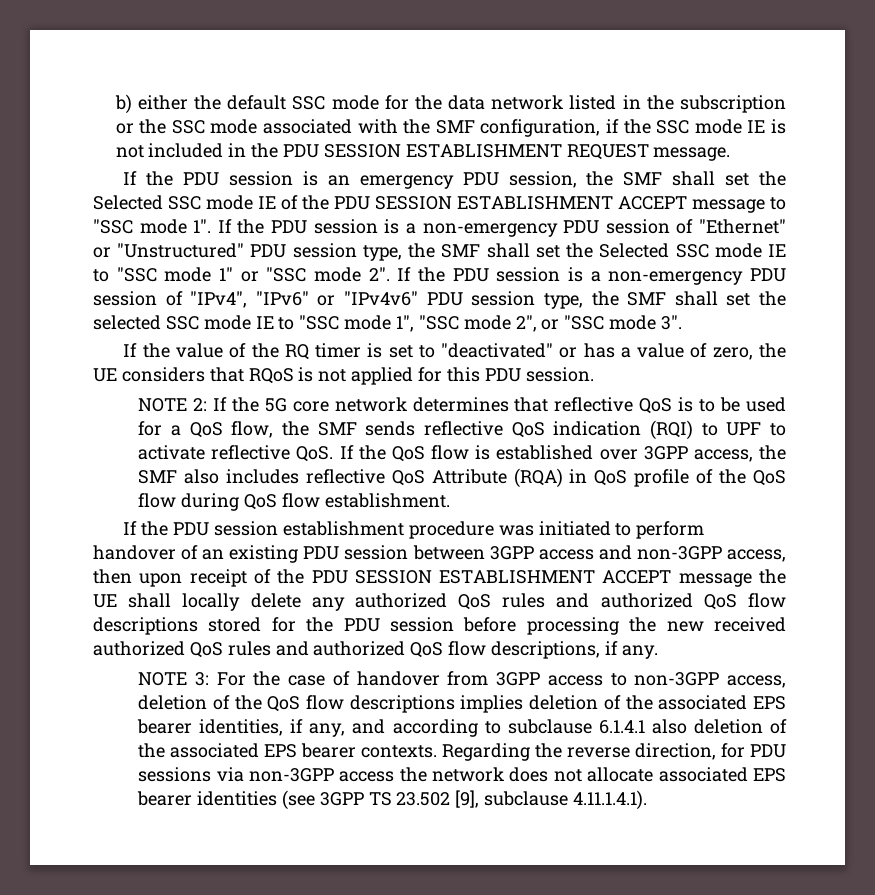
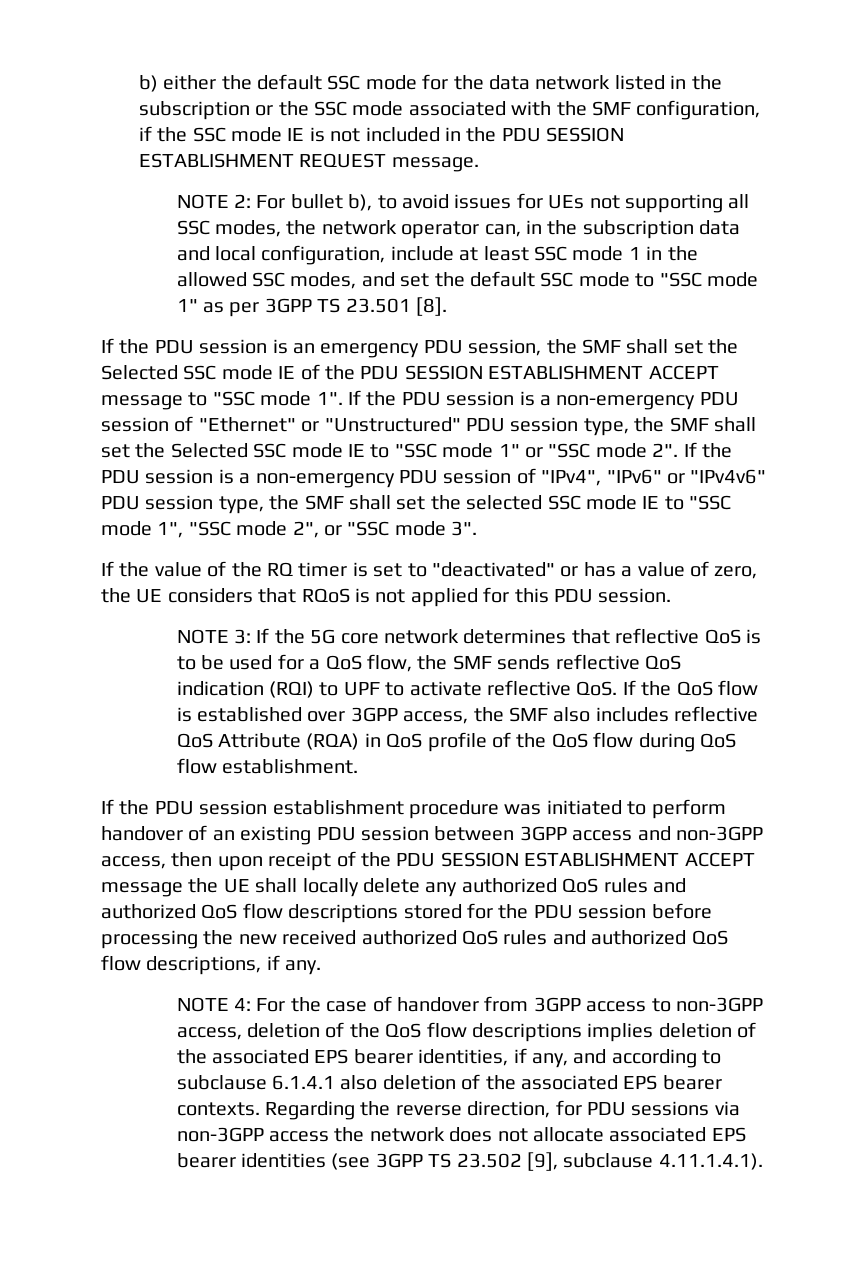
(731, 154) none -> [176,193,750,213] [176,220,741,239] [176,245,698,265] [176,271,758,289] [176,297,447,317] // NOTE 2: For bullet b), to avoid issues for UEs not supporting all SSC modes, the network operator can, in the subscription data and local configuration, include at least SSC mode 1 in the allowed SSC modes, and set the default SSC mode to "SSC mode 1" as per 3GPP TS 23.501 [8].
[193,398,208,411] 2: -> [233,629,251,644] 3:
[194,672,209,686] 3: -> [233,998,251,1011] 4:

